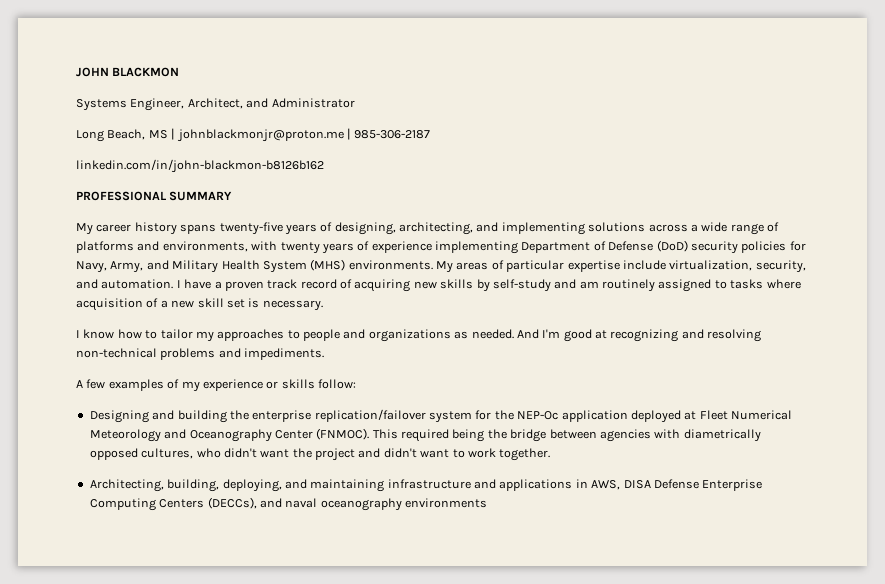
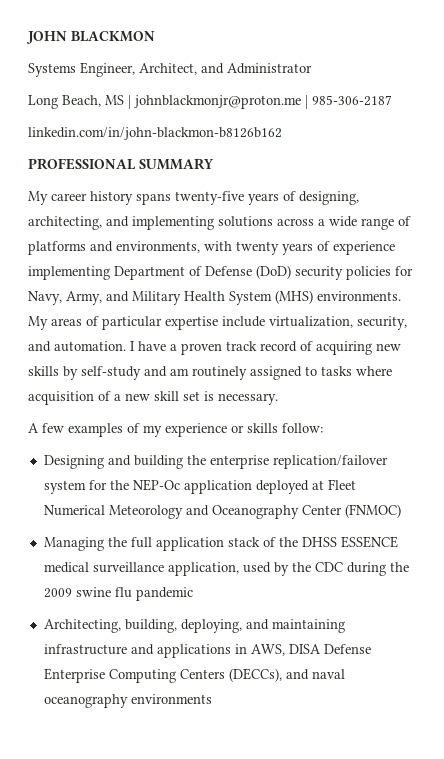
[76,329,762,342] [76,348,325,360] // I know how to tailor my approaches to people and organizations as needed. And I'm good at recognizing and resolving non-technical problems and impediments. -> (278, 399) none
[316,428,761,442] [89,448,551,461] (FNMOC). This required being the bridge between agencies with diametrically opposed cultures, who didn't want the project and didn't want to work together. -> [344,504,401,518] [43,536,398,551] [43,562,409,576] [43,587,193,601] (FNMOC) // Managing the full application stack of the DHSS ESSENCE medical surveillance application, used by the CDC during the 2009 swine flu pandemic

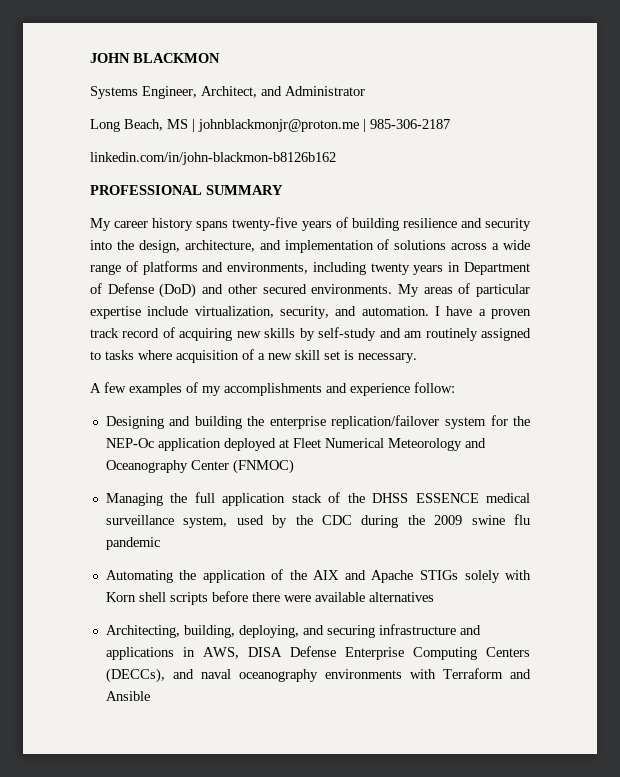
[299,191,359,205] [28,216,214,230] designing, architecting, and implementing -> [351,218,532,231] [90,239,390,253] building resilience and security into the design, architecture, and implementation of
[204,241,232,251] with -> [312,262,366,275] including
[317,241,395,255] [28,266,110,280] of experience implementing -> [448,262,461,272] in
[295,266,413,280] [28,290,313,305] security policies for Navy, Army, and Military Health System (MHS) -> [202,284,307,294] and other secured
[165,423,278,437] experience or skills -> [224,383,410,396] accomplishments and experience
[167,562,239,576] application, -> [183,516,228,528] system,
(193, 594) none -> [105,569,531,583] [105,591,434,605] // Automating the application of the AIX and Apache STIGs solely with Korn shell scripts before there were available alternatives
[271,619,345,633] maintaining -> [326,625,375,638] securing
(212, 699) none -> [409,668,531,679] [105,691,150,701] with Terraform and Ansible

